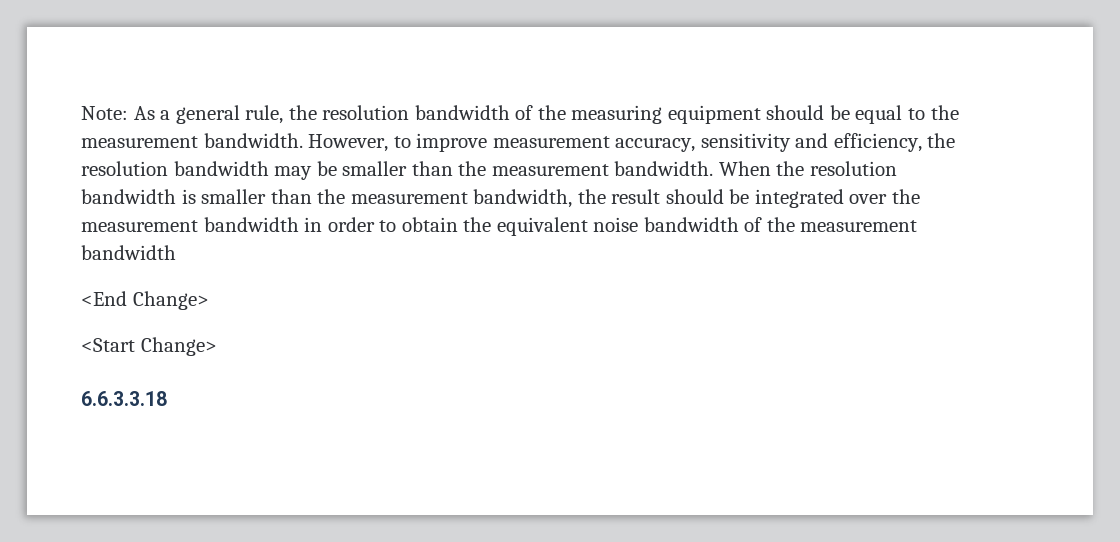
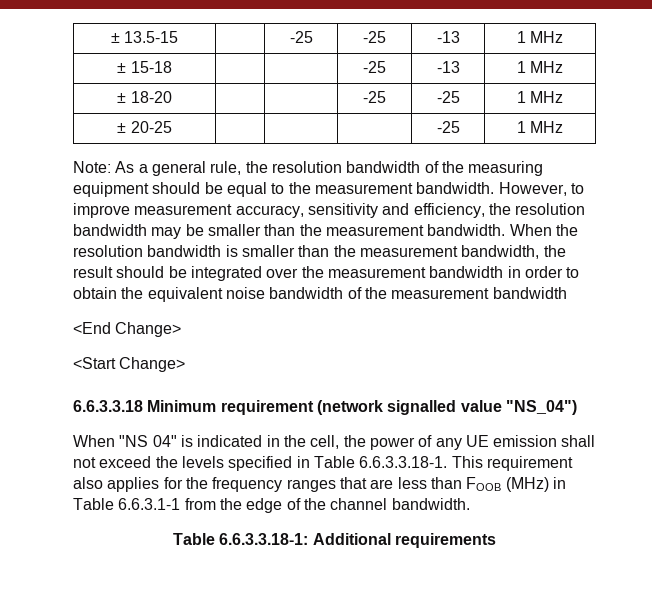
(81, 113) none -> [110,31,179,43] [289,31,313,43] [363,31,386,43] [436,31,460,43] [516,31,564,43] [117,61,172,73] [363,61,386,73] [436,61,460,73] [516,61,564,73] [117,91,172,103] [363,91,386,103] [436,91,460,103] [516,91,564,103] [117,121,172,133] [436,121,460,133] [516,121,564,133] ± 13.5-15 | | -25 | -25 | -13 | 1 MHz // ± 15-18 | | | -25 | -13 | 1 MHz // ± 18-20 | | | -25 | -25 | 1 MHz // ± 20-25 | | | | -25 | 1 MHz //
(167, 398) none -> [147,400,577,415] [73,435,596,450] [73,456,573,471] [73,477,566,492] [73,498,470,513] [173,533,496,548] Minimum requirement (network signalled value "NS_04") // When "NS 04" is indicated in the cell, the power of any UE emission shall not exceed the levels specified in Table 6.6.3.3.18-1. This requirement also applies for the frequency ranges that are less than FOOB (MHz) in Table 6.6.3.1-1 from the edge of the channel bandwidth. // Table 6.6.3.3.18-1: Additional requirements

